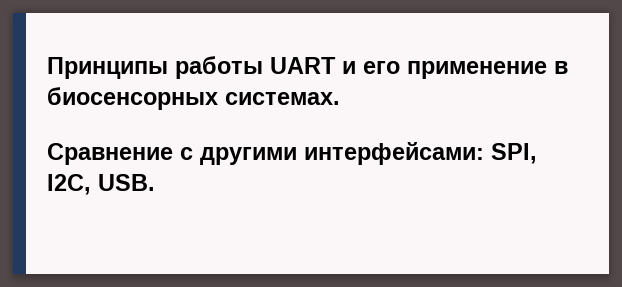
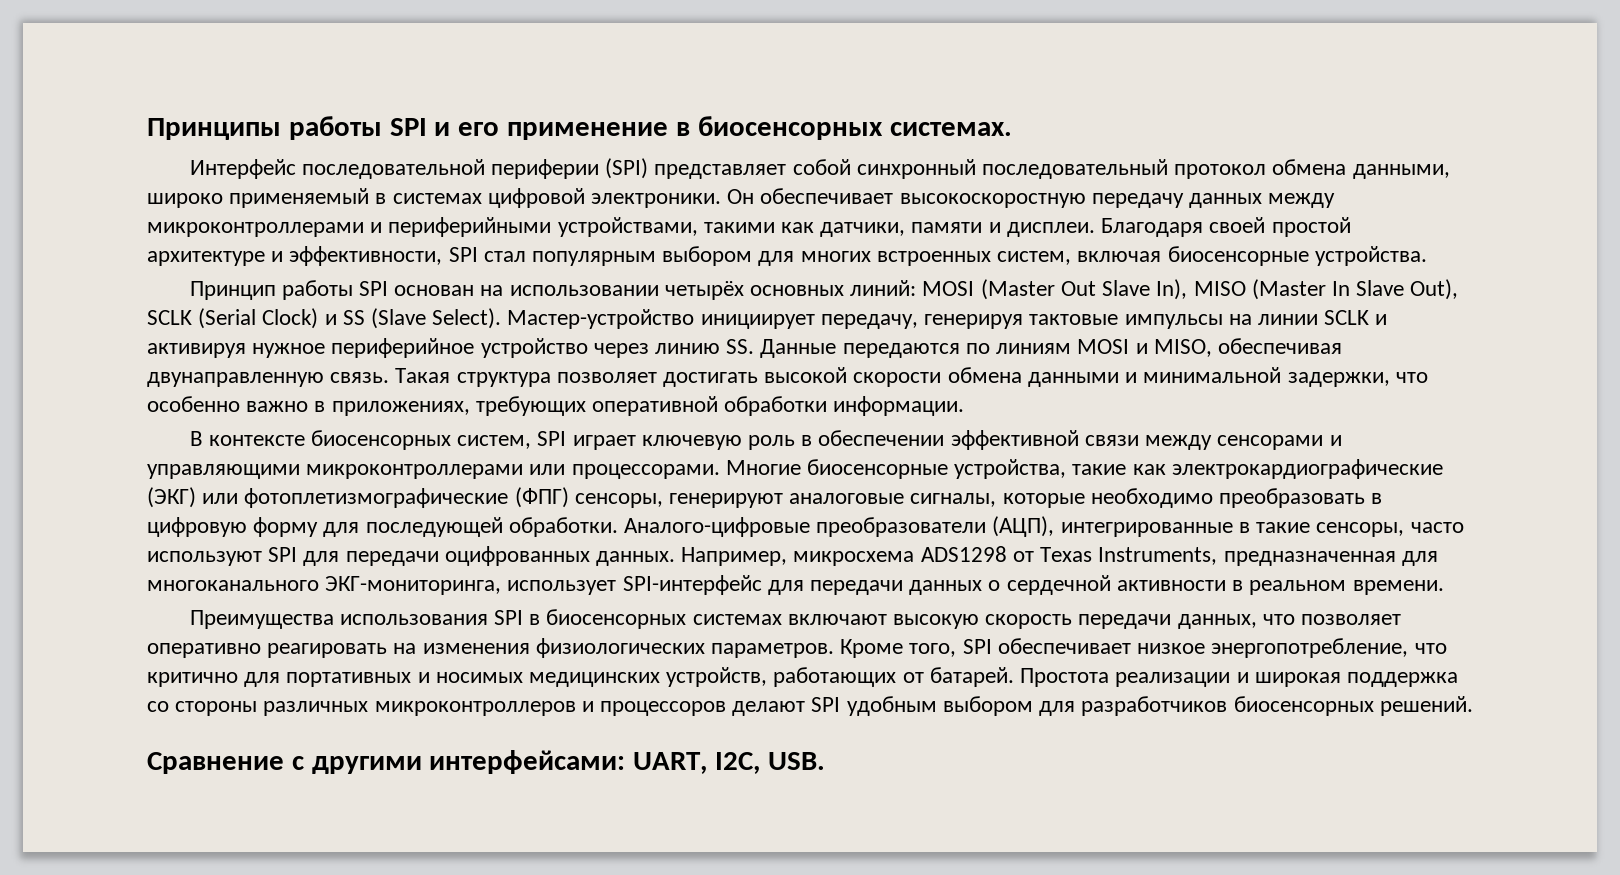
[270,57,336,74] UART -> [389,118,427,136] SPI
(340, 98) none -> [189,158,1450,179] [147,188,1336,208] [147,217,1351,237] [147,246,1427,266] [189,279,1459,300] [147,308,1388,329] [147,338,1342,358] [147,367,1428,387] [147,396,965,416] [189,430,1342,450] [147,459,1443,479] [147,487,1383,508] [147,516,1464,537] [147,546,1438,566] [147,575,1444,595] [189,609,1402,629] [147,638,1447,658] [147,667,1458,687] [147,696,1473,716] // Интерфейс последовательной периферии (SPI) представляет собой синхронный последовательный протокол обмена данными, широко применяемый в системах цифровой электроники. Он обеспечивает высокоскоростную передачу данных между микроконтроллерами и периферийными устройствами, такими как датчики, памяти и дисплеи. Благодаря своей простой архитектуре и эффективности, SPI стал популярным выбором для многих встроенных систем, включая биосенсорные устройства. // Принцип работы SPI основан на использовании четырёх основных линий: MOSI (Master Out Slave In), MISO (Master In Slave Out), SCLK (Serial Clock) и SS (Slave Select). Мастер-устройство инициирует передачу, генерируя тактовые импульсы на линии SCLK и активируя нужное периферийное устройство через линию SS. Данные передаются по линиям MOSI и MISO, обеспечивая двунаправленную связь. Такая структура позволяет достигать высокой скорости обмена данными и минимальной задержки, что особенно важно в приложениях, требующих оперативной обработки информации. // В контексте биосенсорных систем, SPI играет ключевую роль в обеспечении эффективной связи между сенсорами и управляющими микроконтроллерами или процессорами. Многие биосенсорные устройства, такие как электрокардиографические (ЭКГ) или фотоплетизмографические (ФПГ) сенсоры, генерируют аналоговые сигналы, которые необходимо преобразовать в цифровую форму для последующей обработки. Аналого-цифровые преобразователи (АЦП), интегрированные в такие сенсоры, часто используют SPI для передачи оцифрованных данных. Например, микросхема ADS1298 от Texas Instruments, предназначенная для многоканального ЭКГ-мониторинга, использует SPI-интерфейс для передачи данных о сердечной активности в реальном времени. // Преимущества использования SPI в биосенсорных системах включают высокую скорость передачи данных, что позволяет оперативно реагировать на изменения физиологических параметров. Кроме того, SPI обеспечивает низкое энергопотребление, что критично для портативных и носимых медицинских устройств, работающих от батарей. Простота реализации и широкая поддержка со стороны различных микроконтроллеров и процессоров делают SPI удобным выбором для разработчиков биосенсорных решений.
[491,143,537,164] SPI, -> [633,752,708,774] UART,

